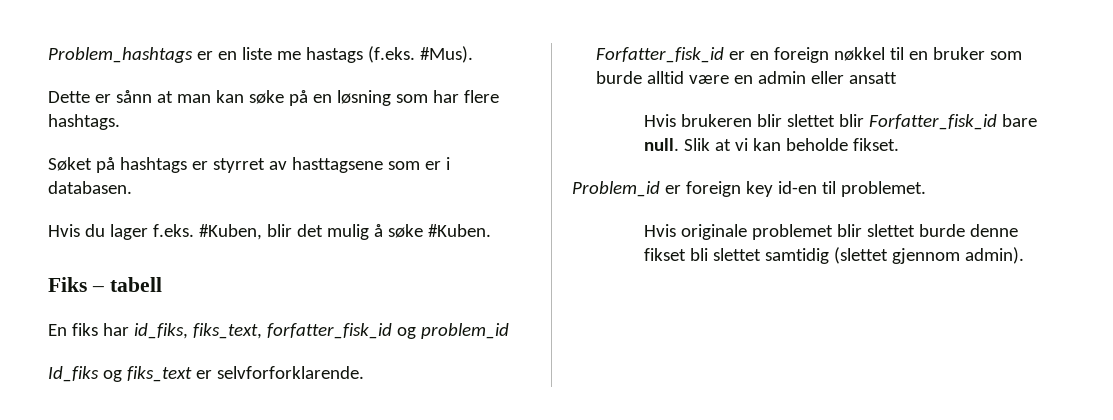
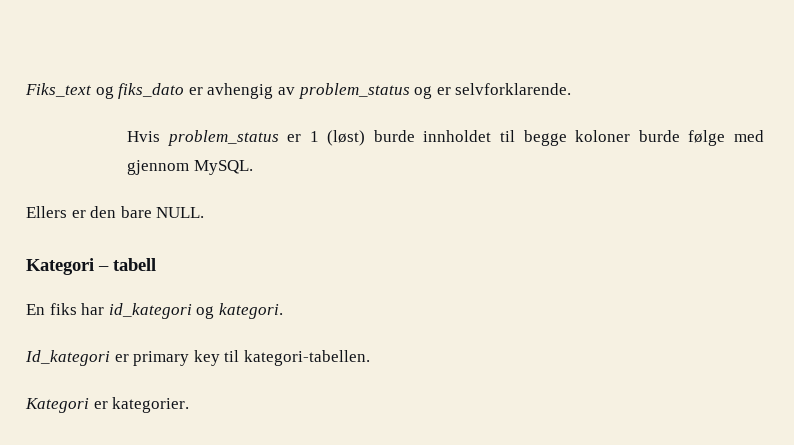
[48,46,473,63] [48,90,499,106] [48,114,120,130] [48,157,450,173] [48,181,132,194] [48,224,491,240] [48,277,87,292] Problem_hashtags er en liste me hastags (f.eks. #Mus). // Dette er sånn at man kan søke på en løsning som har flere hashtags. // Søket på hashtags er styrret av hasttagsene som er i databasen. // Hvis du lager f.eks. #Kuben, blir det mulig å søke #Kuben. // Fiks -> [25,83,572,99] [126,130,765,146] [126,160,253,175] [26,206,205,218] [26,258,94,275] Fiks_text og fiks_dato er avhengig av problem_status og er selvforklarende. // Hvis problem_status er 1 (løst) burde innholdet til begge koloner burde følge med gjennom MySQL. // Ellers er den bare NULL. // Kategori
[133,323,509,339] [48,366,364,382] [596,47,1023,63] [596,71,898,84] [644,114,1038,130] [644,138,900,151] [572,181,926,197] [644,224,1019,240] [644,247,1025,264] id_fiks, fiks_text, forfatter_fisk_id og problem_id // Id_fiks og fiks_text er selvforforklarende. // Forfatter_fisk_id er en foreign nøkkel til en bruker som burde alltid være en admin eller ansatt // Hvis brukeren blir slettet blir Forfatter_fisk_id bare null. Slik at vi kan beholde fikset. // Problem_id er foreign key id-en til problemet. // Hvis originale problemet blir slettet burde denne fikset bli slettet samtidig (slettet gjennom admin). -> [108,303,283,319] [25,350,370,366] [25,397,190,413] id_kategori og kategori. // Id_kategori er primary key til kategori-tabellen. // Kategori er kategorier.

